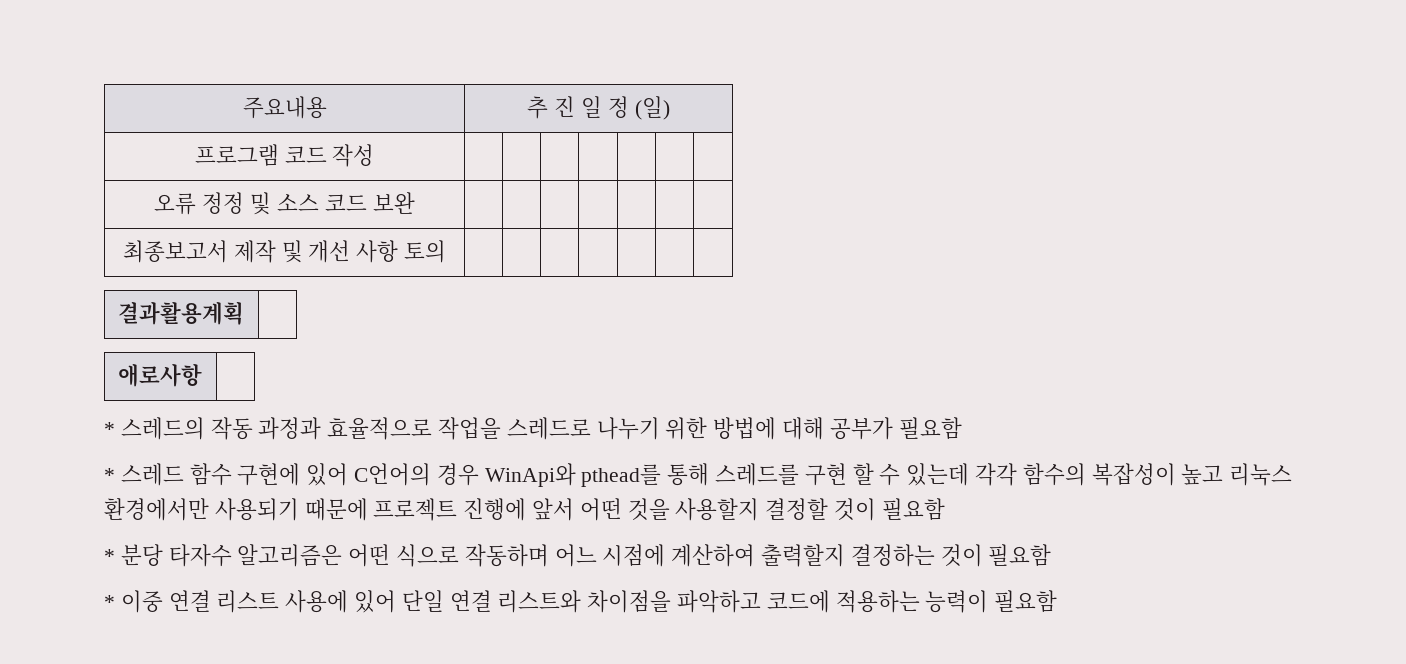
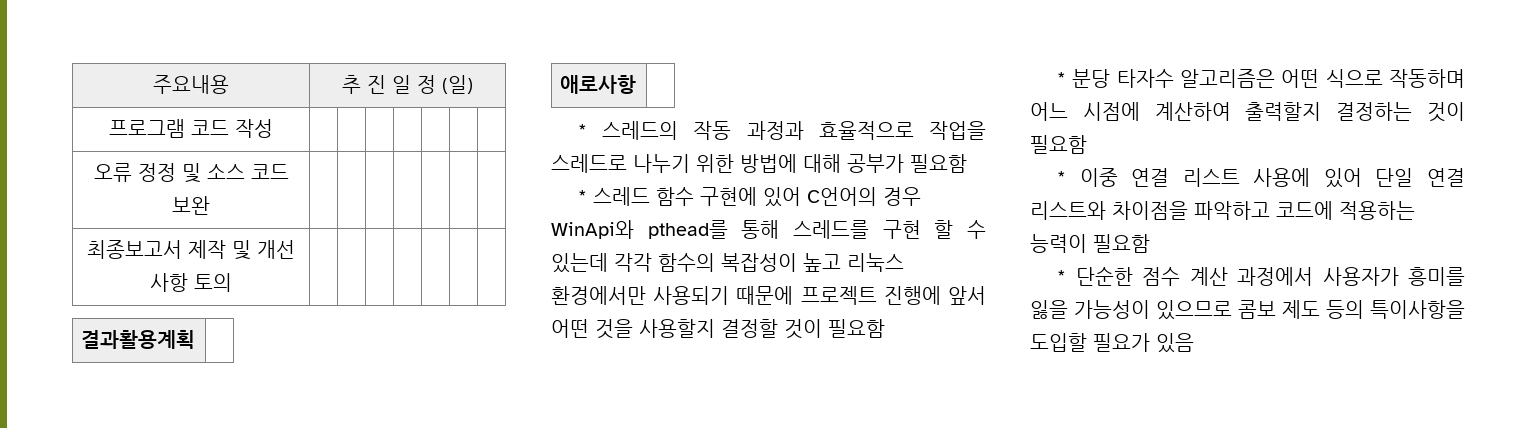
(1058, 601) none -> [1057,266,1465,286] [1030,300,1465,320] [1030,333,1194,353] // * 단순한 점수 계산 과정에서 사용자가 흥미를 잃을 가능성이 있으므로 콤보 제도 등의 특이사항을 도입할 필요가 있음

